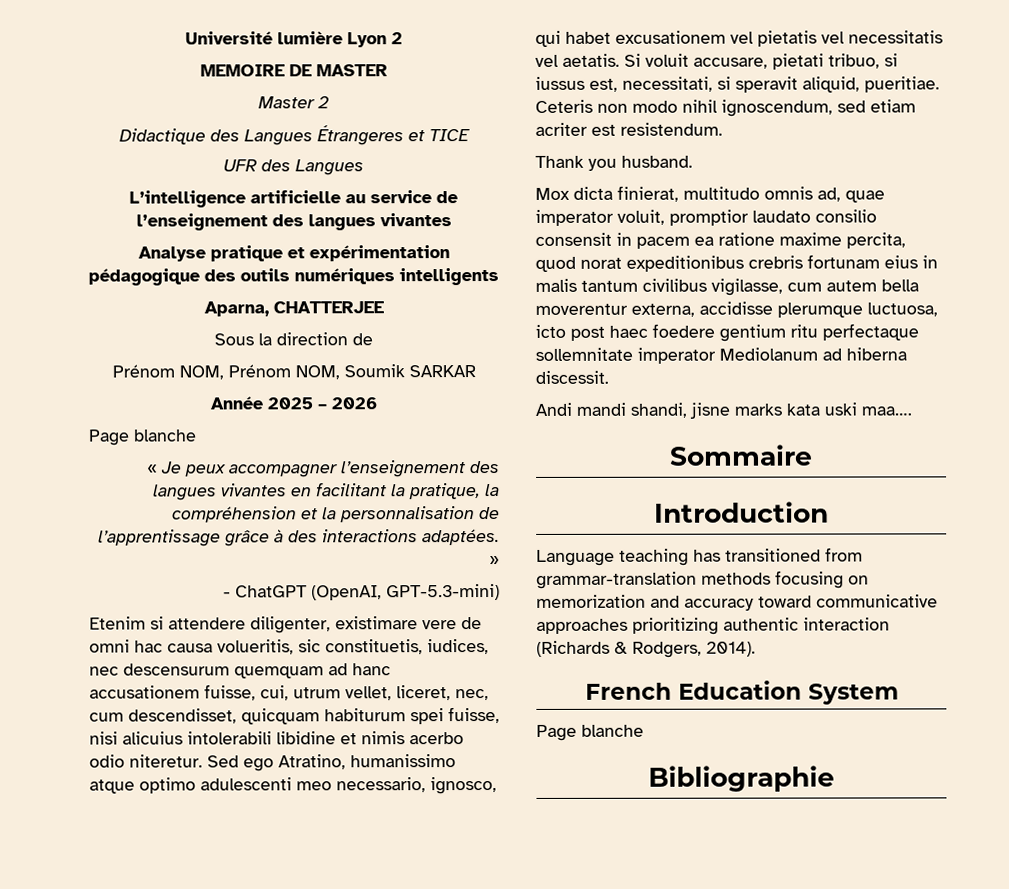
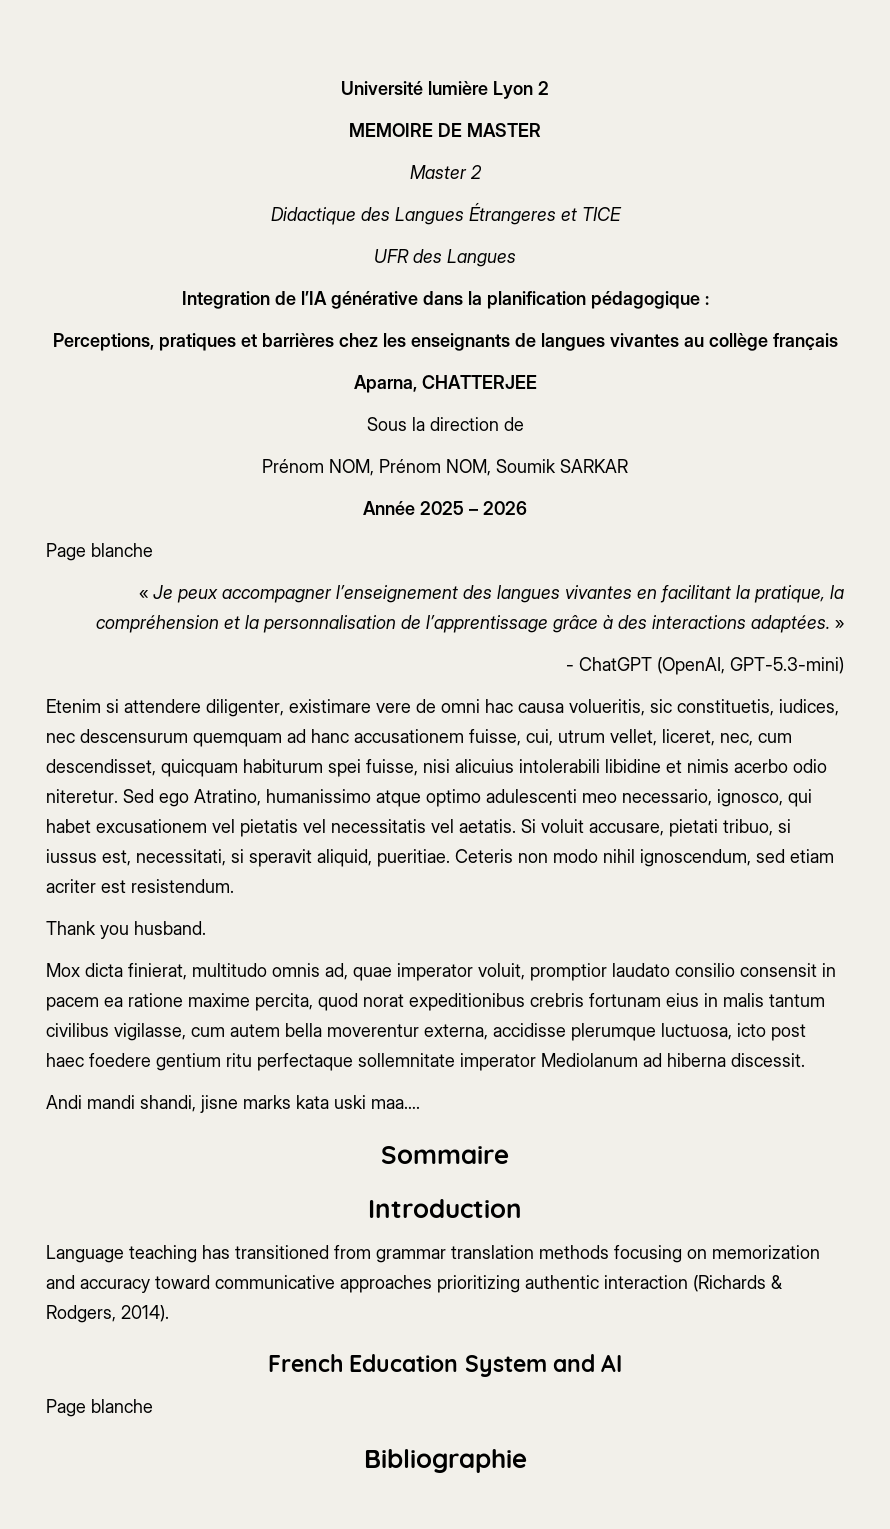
[129,190,458,208] [135,213,452,231] [137,245,450,262] [88,268,499,286] L’intelligence artificielle au service de l’enseignement des langues vivantes // Analyse pratique et expérimentation pédagogique des outils numériques intelligents -> [181,291,709,309] [52,333,838,351] Integration de l’IA générative dans la planification pédagogique : // Perceptions, pratiques et barrières chez les enseignants de langues vivantes au collège français
[536,571,697,589] grammar-translation -> [376,1245,534,1263] grammar translation
(899, 694) none -> [552,1354,622,1372] and AI

